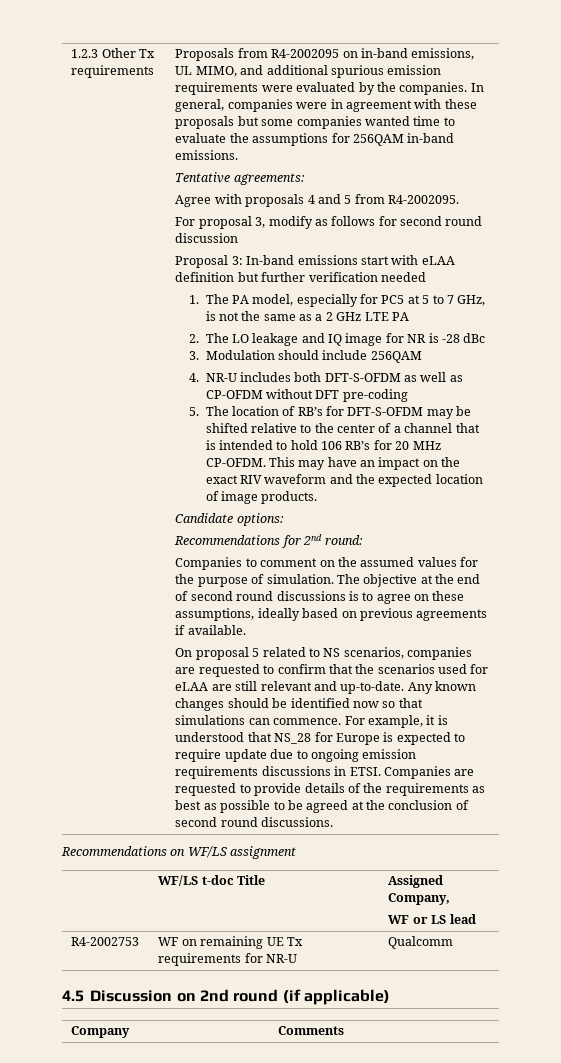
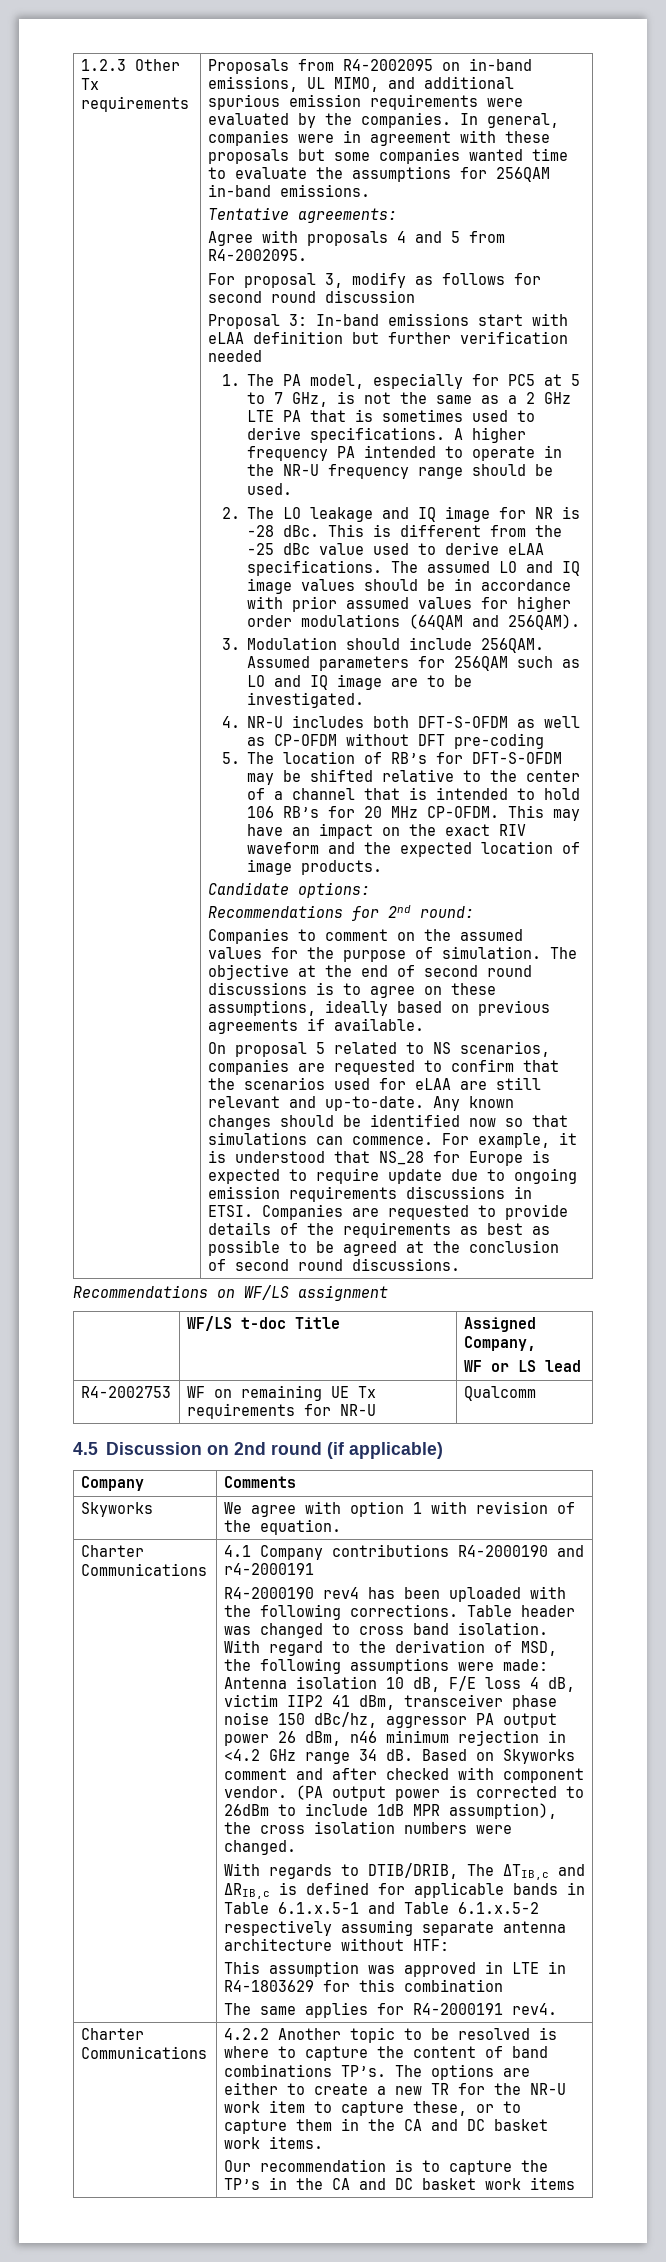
(409, 316) none -> [310,409,536,422] [247,427,527,443] [247,445,563,461] [247,464,554,479] [247,483,293,495] that is sometimes used to derive specifications. A higher frequency PA intended to operate in the NR-U frequency range should be used.
[463,333,486,343] [189,350,422,363] dBc // 3. Modulation should include 256QAM -> [283,524,563,537] [247,542,545,555] [247,560,581,576] [247,578,572,594] [247,596,572,612] [247,614,581,630] [221,637,545,653] [247,656,581,671] [247,674,473,690] [247,692,365,708] dBc. This is different from the -25 dBc value used to derive eLAA specifications. The assumed LO and IQ image values should be in accordance with prior assumed values for higher order modulations (64QAM and 256QAM). // 3. Modulation should include 256QAM. Assumed parameters for 256QAM such as LO and IQ image are to be investigated.
(345, 1030) none -> [80,1502,153,1517] [223,1501,575,1517] [223,1519,341,1535] [80,1545,144,1557] [80,1563,207,1576] [223,1544,584,1560] [223,1563,314,1575] [223,1586,566,1602] [223,1604,575,1620] [223,1622,548,1638] [223,1640,557,1656] [223,1658,548,1674] [223,1676,575,1692] [223,1694,557,1710] [223,1712,557,1728] [223,1730,566,1746] [223,1749,575,1764] [223,1767,584,1783] [223,1785,584,1801] [223,1803,557,1819] [223,1821,512,1834] [223,1840,296,1855] [223,1863,585,1880] [223,1882,585,1899] [223,1902,539,1914] [223,1920,566,1936] [223,1938,449,1951] [223,1961,566,1977] [223,1979,503,1992] [223,2002,557,2018] [80,2028,144,2040] [80,2046,207,2059] [223,2027,557,2043] [223,2046,548,2061] [223,2064,530,2080] [223,2082,566,2095] [223,2100,521,2116] [223,2118,548,2134] [223,2136,323,2149] [223,2159,548,2175] [223,2177,575,2190] // Skyworks | We agree with option 1 with revision of the equation. // Charter Communications | 4.1 Company contributions R4-2000190 and r4-2000191 // R4-2000190 rev4 has been uploaded with the following corrections. Table header was changed to cross band isolation. With regard to the derivation of MSD, the following assumptions were made: Antenna isolation 10 dB, F/E loss 4 dB, victim IIP2 41 dBm, transceiver phase noise 150 dBc/hz, aggressor PA output power 26 dBm, n46 minimum rejection in <4.2 GHz range 34 dB. Based on Skyworks comment and after checked with component vendor. (PA output power is corrected to 26dBm to include 1dB MPR assumption), the cross isolation numbers were changed. // With regards to DTIB/DRIB, The ΔTIB,c and ΔRIB,c is defined for applicable bands in Table 6.1.x.5-1 and Table 6.1.x.5-2 respectively assuming separate antenna architecture without HTF: // This assumption was approved in LTE in R4-1803629 for this combination // The same applies for R4-2000191 rev4. // Charter Communications | 4.2.2 Another topic to be resolved is where to capture the content of band combinations TP’s. The options are either to create a new TR for the NR-U work item to capture these, or to capture them in the CA and DC basket work items. // Our recommendation is to capture the TP’s in the CA and DC basket work items

